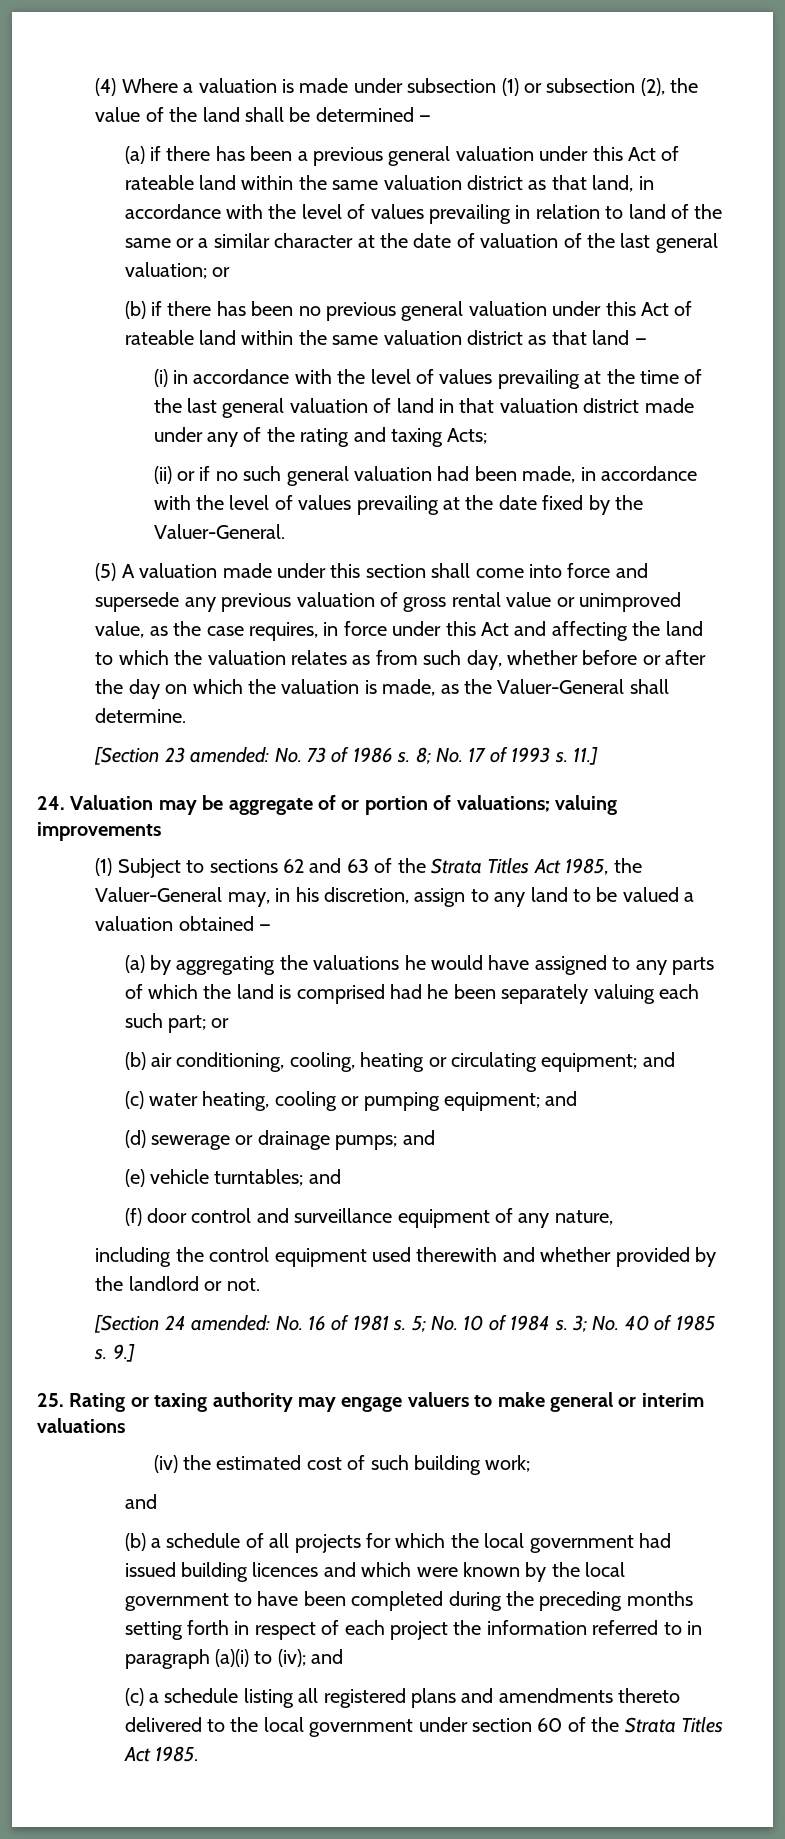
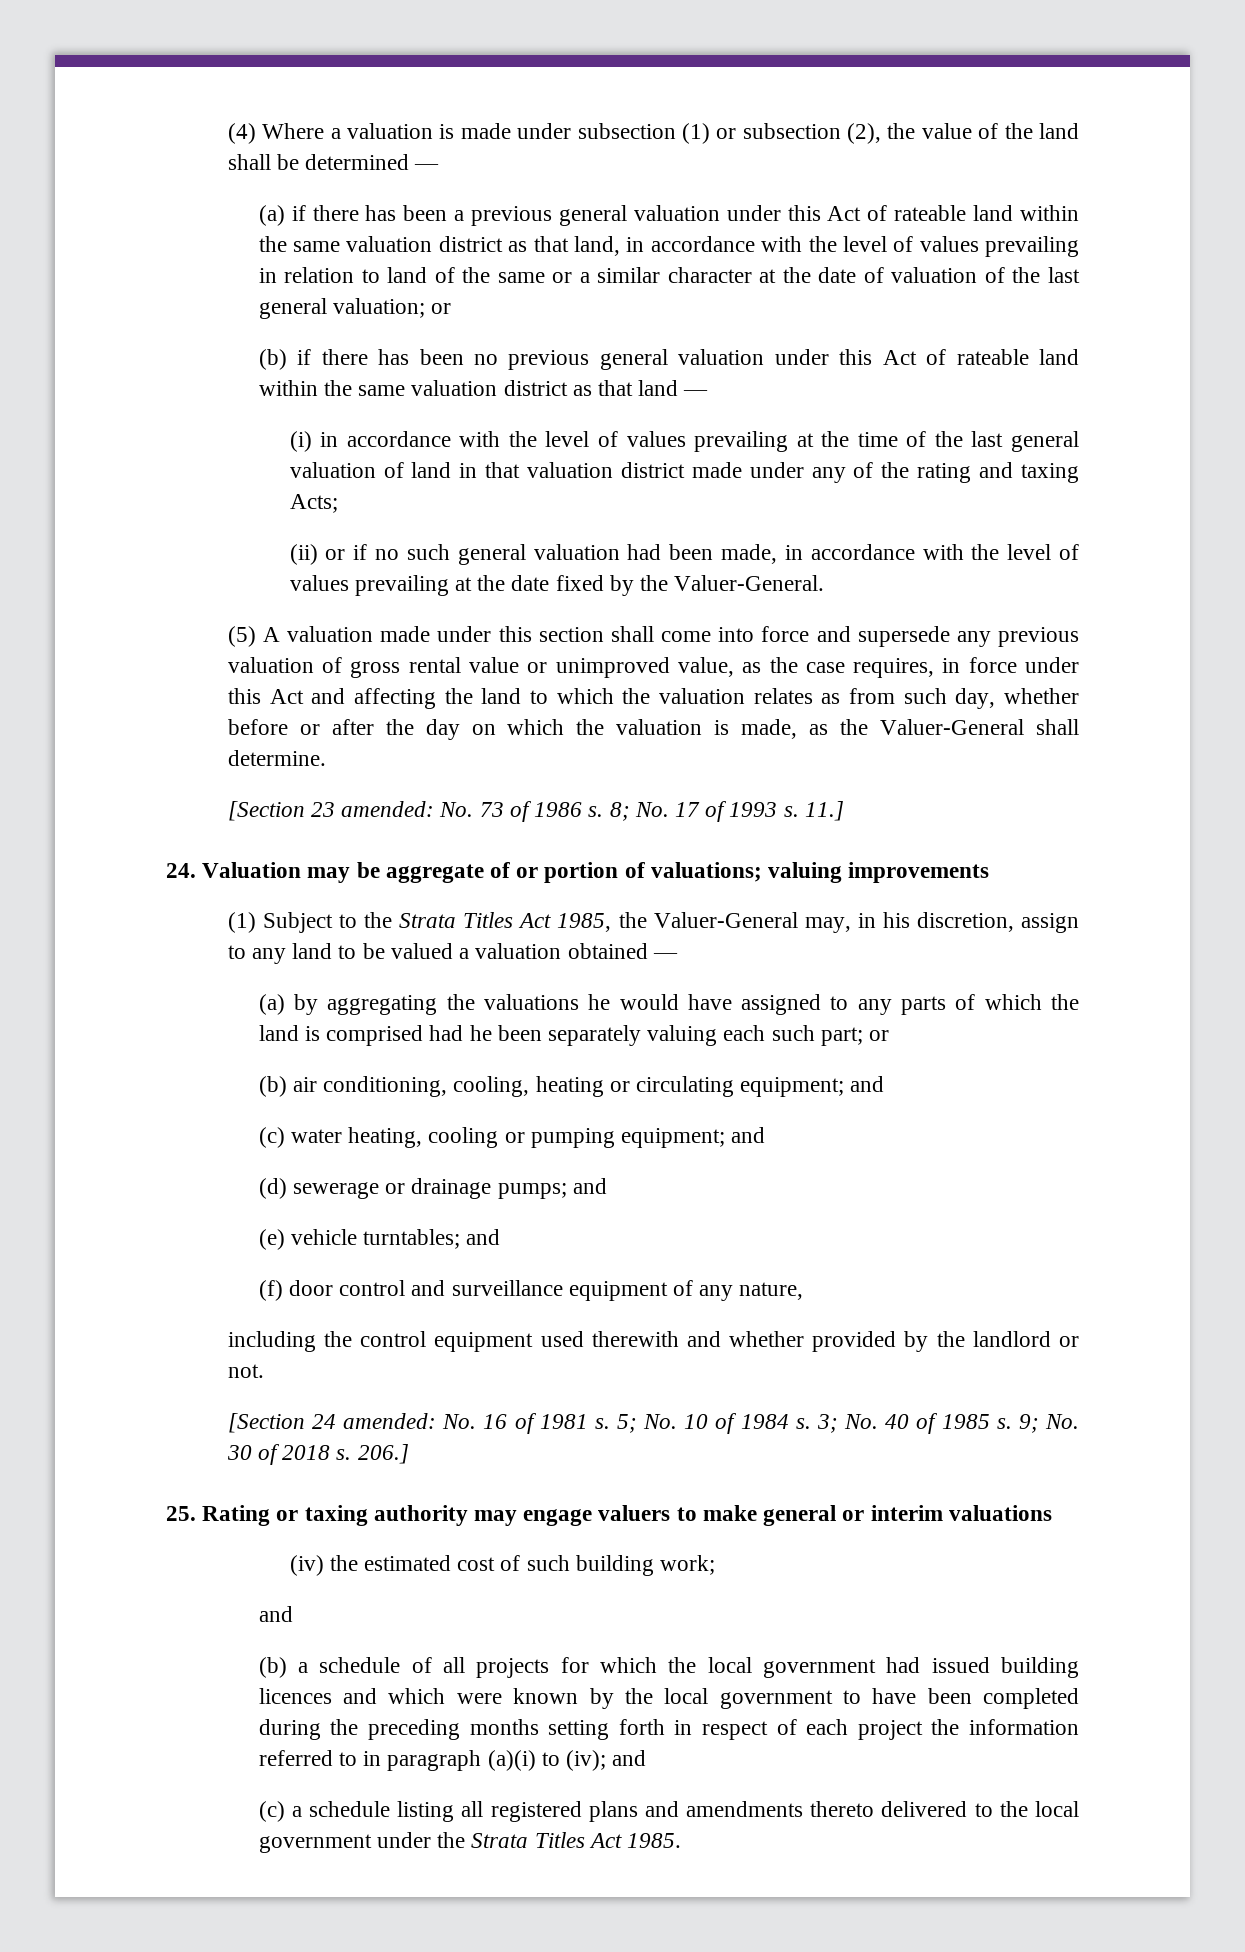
[209,858,393,873] sections 62 and 63 of -> (357, 921) none
[112,1344,135,1362] 9.] -> [1018,1414,1080,1433] [226,1444,409,1465] 9; No. 30 of 2018 s. 206.]
[471,1717,586,1732] section 60 of -> (431, 1840) none

